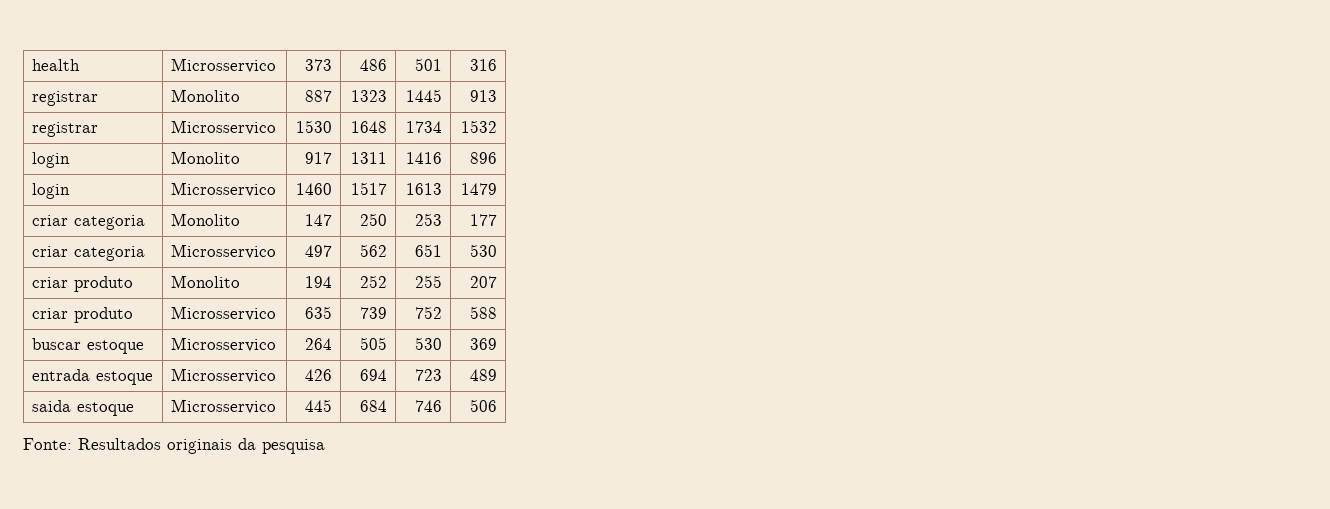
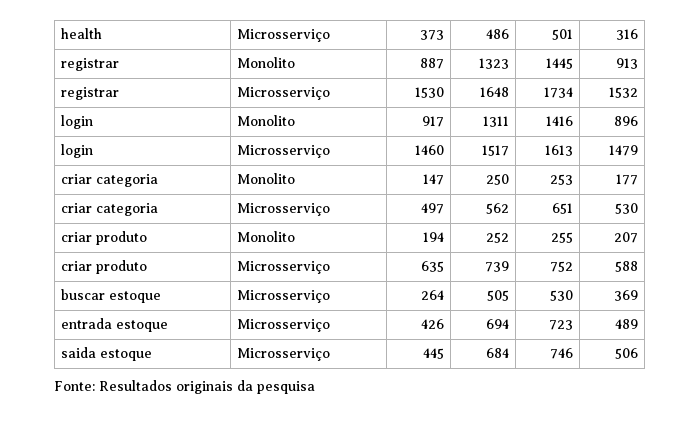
[170,58,276,73] Microsservico -> [237,29,331,42] Microsserviço
[170,120,276,135] Microsservico -> [237,87,331,100] Microsserviço
[170,182,276,197] Microsservico -> [237,145,331,158] Microsserviço
[170,244,276,259] Microsservico -> [237,203,331,216] Microsserviço
[170,306,276,321] Microsservico -> [237,261,331,274] Microsserviço
[170,337,276,352] Microsservico -> [237,290,331,303] Microsserviço
[170,368,276,383] Microsservico -> [237,319,331,332] Microsserviço
[170,399,276,414] Microsservico -> [237,348,331,361] Microsserviço

